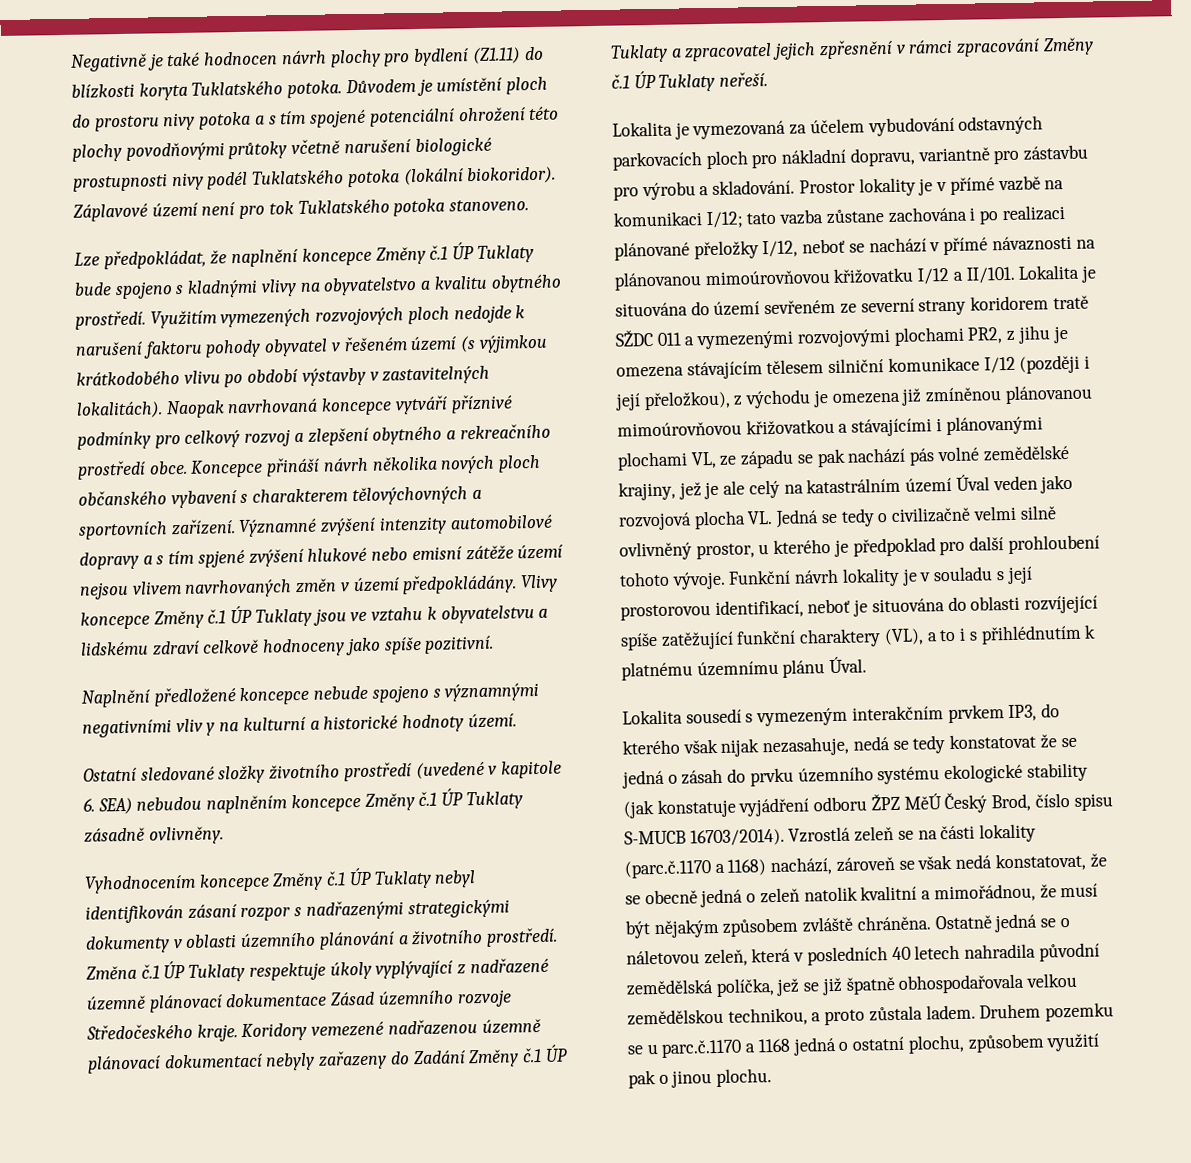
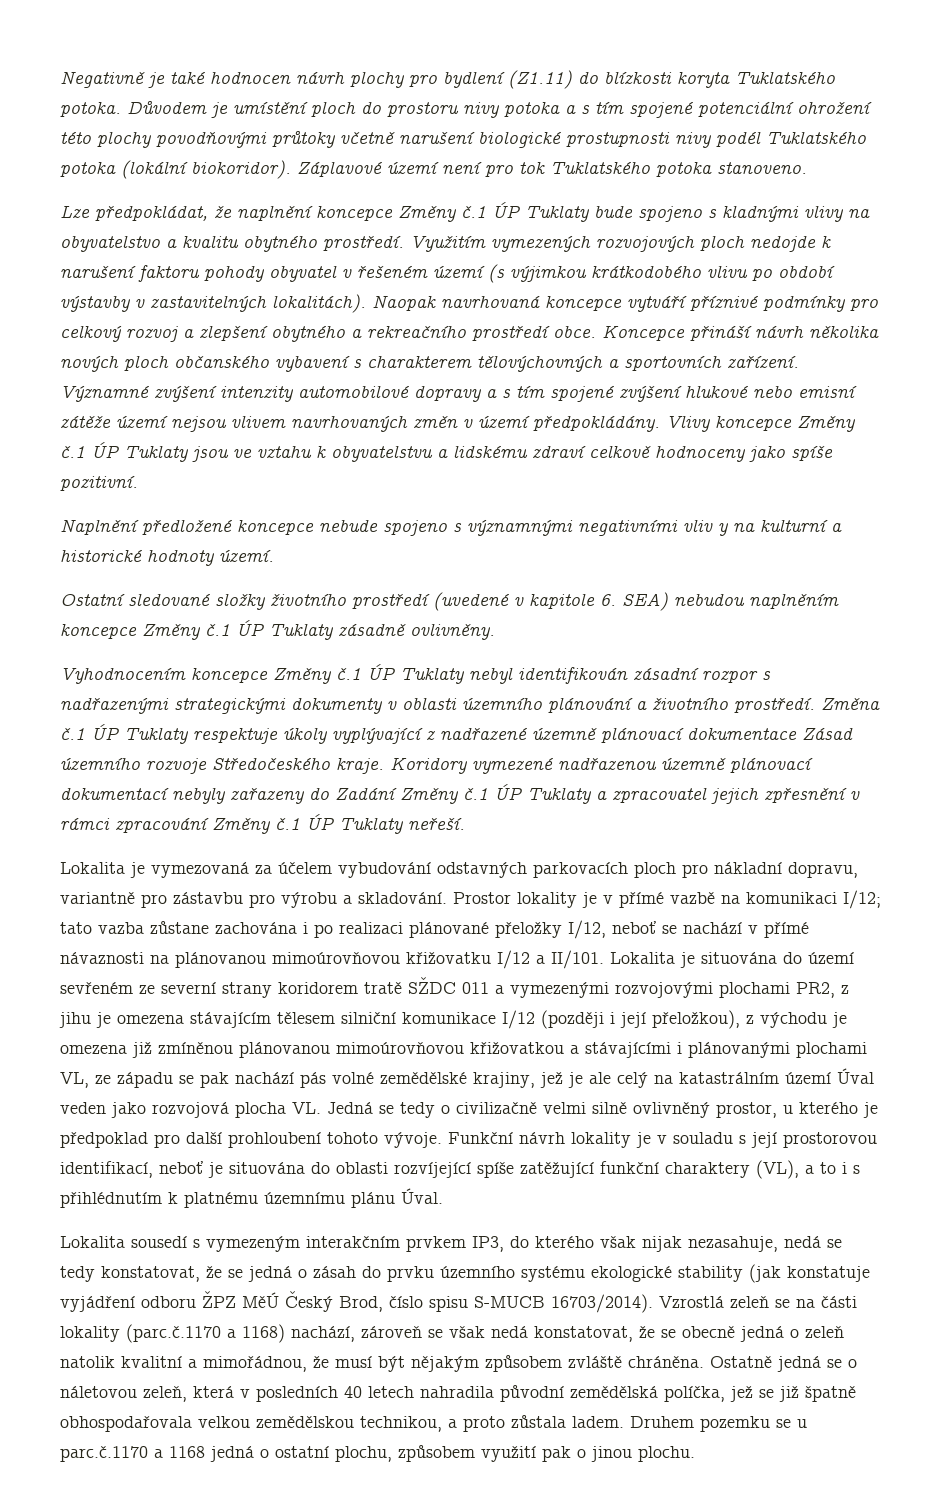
[197,549,245,568] spjené -> [550,385,614,402] spojené
[187,904,237,919] zásaní -> [633,667,699,681] zásadní
[311,1021,385,1037] vemezené -> [472,757,553,774] vymezené
[949,733,1037,750] konstatovat -> [101,1266,200,1282] konstatovat,

